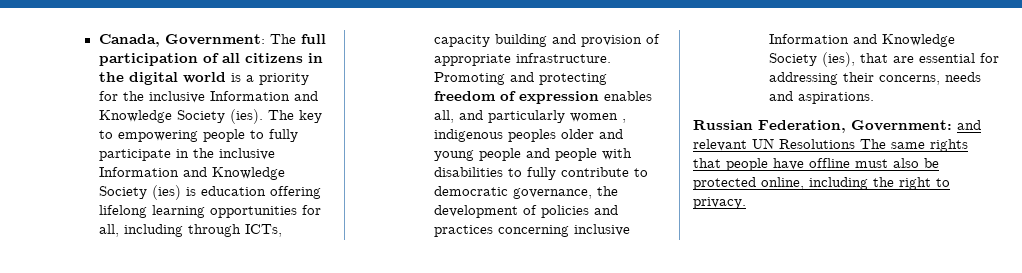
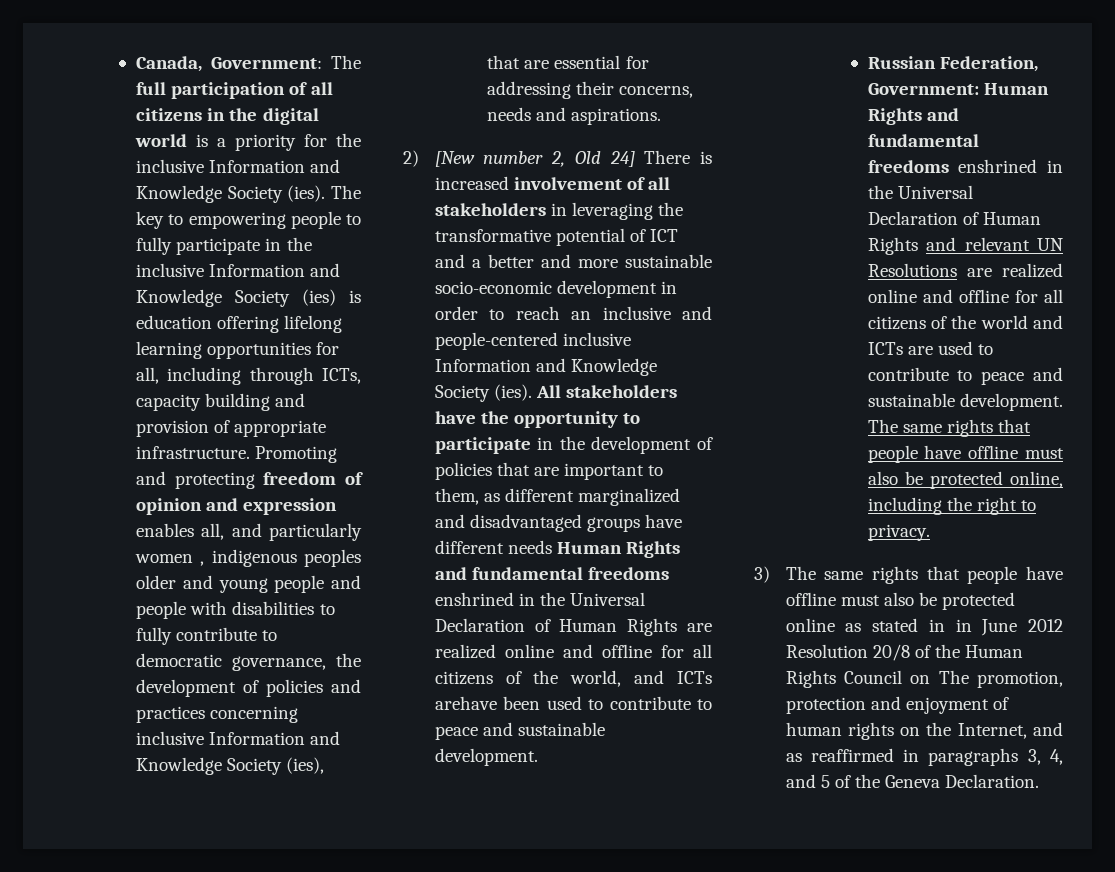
(516, 96) none -> [136,498,239,515] opinion and
[693,120,981,133] [693,138,855,151] Russian Federation, Government: and relevant UN Resolutions -> [403,150,712,167] [434,176,671,190] [434,202,684,220] [434,228,679,246] [434,254,712,268] [434,280,677,298] [434,306,712,320] [434,332,631,350] [434,358,657,376] [434,384,678,402] [434,411,641,428] [434,436,713,454] [434,462,664,480] [434,488,681,506] [434,514,683,532] [434,540,681,558] [434,567,669,580] [434,592,646,606] [434,618,712,636] [434,644,712,659] [434,670,712,687] [434,696,712,710] [434,722,605,740] [434,748,538,766] [867,56,1038,72] [867,83,1049,95] [867,108,959,125] [867,134,979,147] [867,159,1063,173] [867,185,973,199] [867,211,1041,225] [867,237,1063,255] [867,263,1063,278] [867,289,1063,303] [867,315,1063,330] [867,341,993,355] [867,367,1063,385] [867,393,1063,411] 2) [New number 2, Old 24] There is increased involvement of all stakeholders in leveraging the transformative potential of ICT and a better and more sustainable socio-economic development in order to reach an inclusive and people-centered inclusive Information and Knowledge Society (ies). All stakeholders have the opportunity to participate in the development of policies that are important to them, as different marginalized and disadvantaged groups have different needs Human Rights and fundamental freedoms enshrined in the Universal Declaration of Human Rights are realized online and offline for all citizens of the world, and ICTs arehave been used to contribute to peace and sustainable development. // Russian Federation, Government: Human Rights and fundamental freedoms enshrined in the Universal Declaration of Human Rights and relevant UN Resolutions are realized online and offline for all citizens of the world and ICTs are used to contribute to peace and sustainable development.
(746, 203) none -> [754,566,1063,584] [785,592,1016,610] [785,618,1063,636] [785,644,1024,661] [785,670,1063,688] [785,696,1010,714] [785,722,1063,740] [785,748,1063,766] [785,774,1040,788] // 3) The same rights that people have offline must also be protected online as stated in in June 2012 Resolution 20/8 of the Human Rights Council on The promotion, protection and enjoyment of human rights on the Internet, and as reaffirmed in paragraphs 3, 4, and 5 of the Geneva Declaration.

